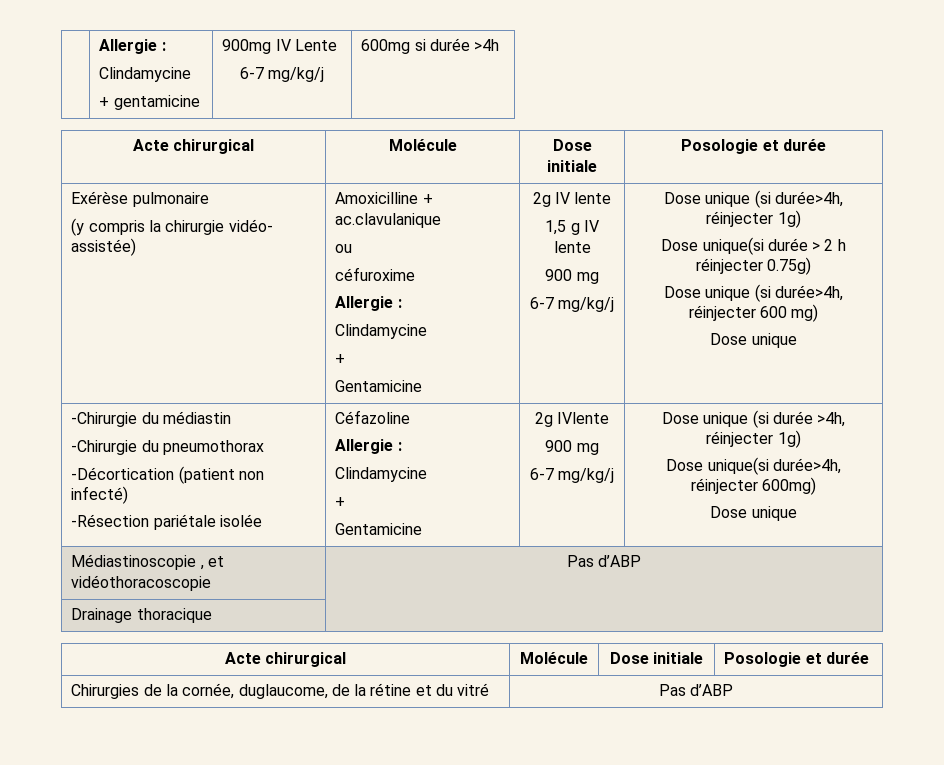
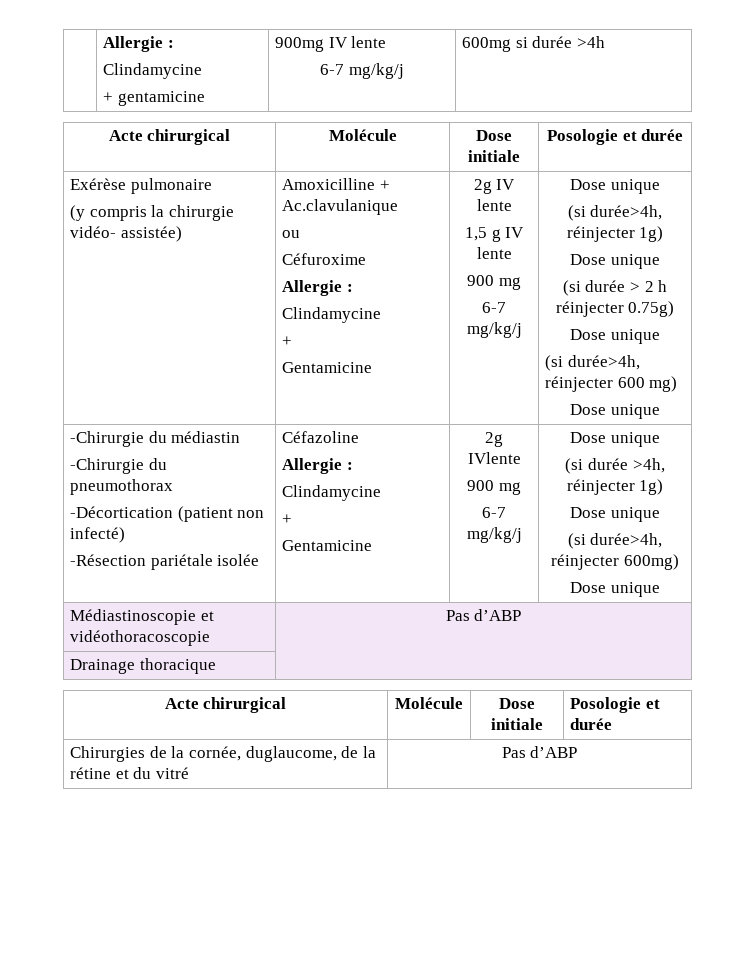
[294,39,337,51] Lente -> [351,36,387,48] lente
[335,213,442,228] ac.clavulanique -> [282,199,399,215] Ac.clavulanique
[335,267,416,281] céfuroxime -> [282,253,367,265] Céfuroxime
(751, 199) none -> (660, 186) //
[702,237,764,255] unique(si -> [610,254,660,269] [562,280,581,296] unique // (si
(751, 293) none -> (660, 336) //
(749, 419) none -> (660, 439) //
[707,457,769,475] unique(si -> [610,507,660,522] [567,533,586,549] unique // (si
[199,565,204,570] , -> (197, 617) none

